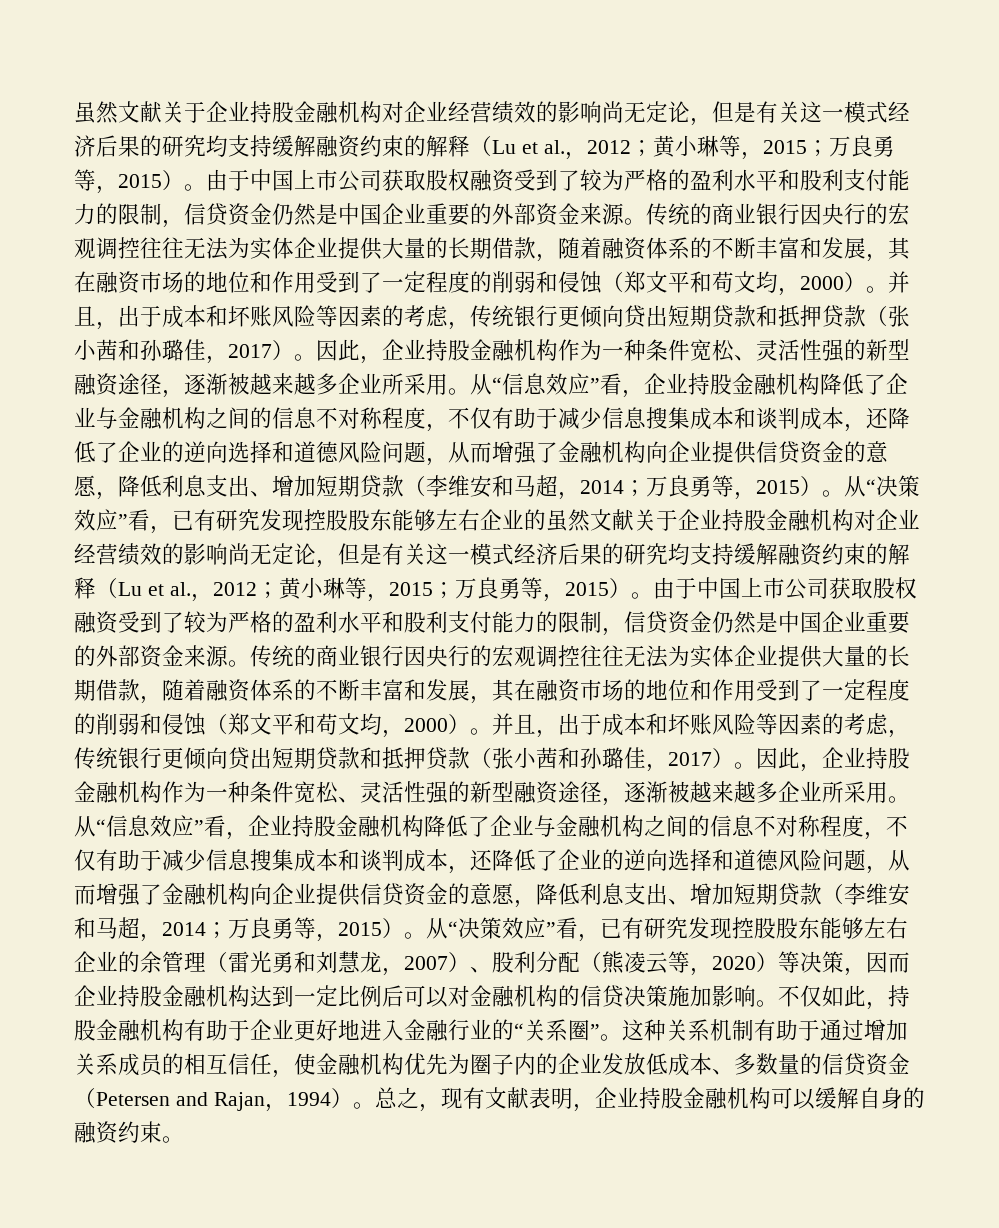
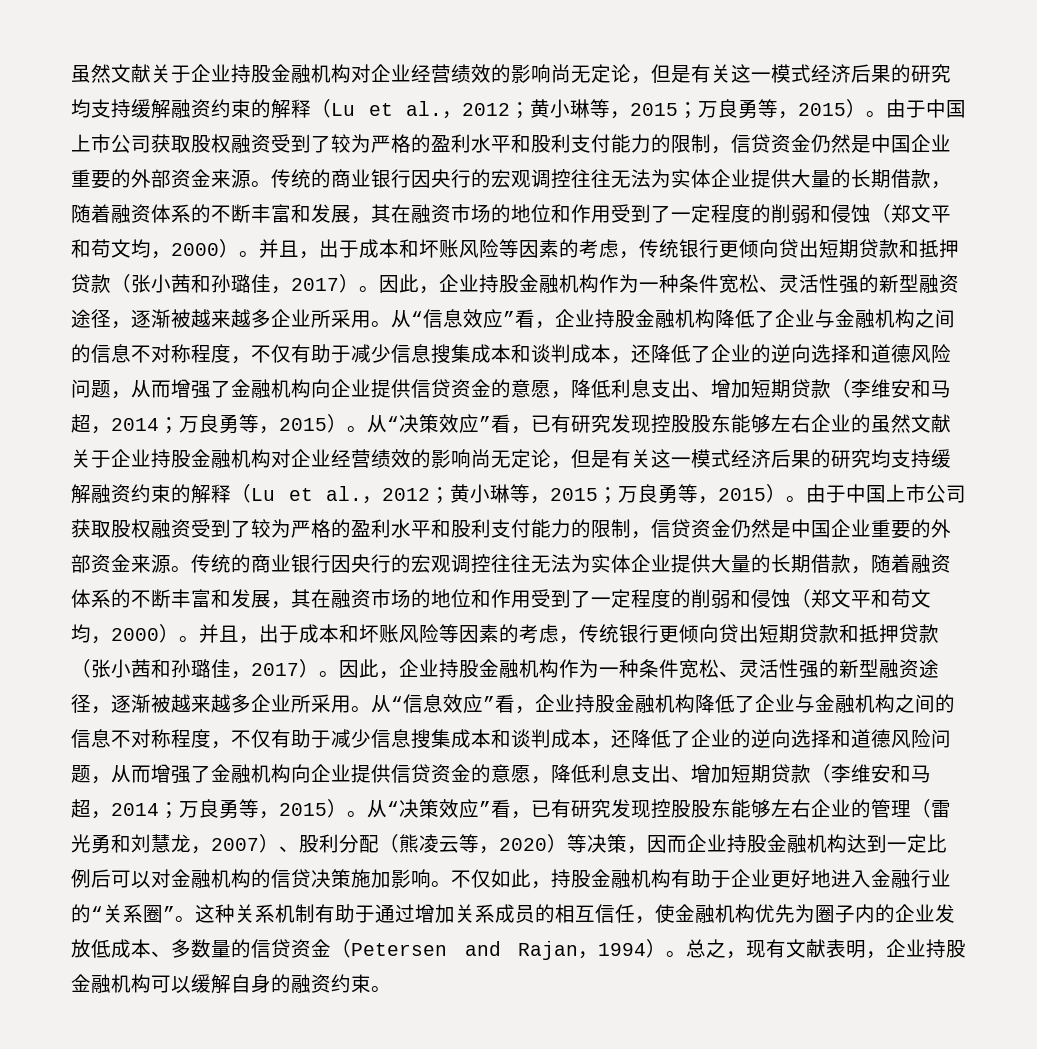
[140,951,162,973] 余 -> (871, 808) none

